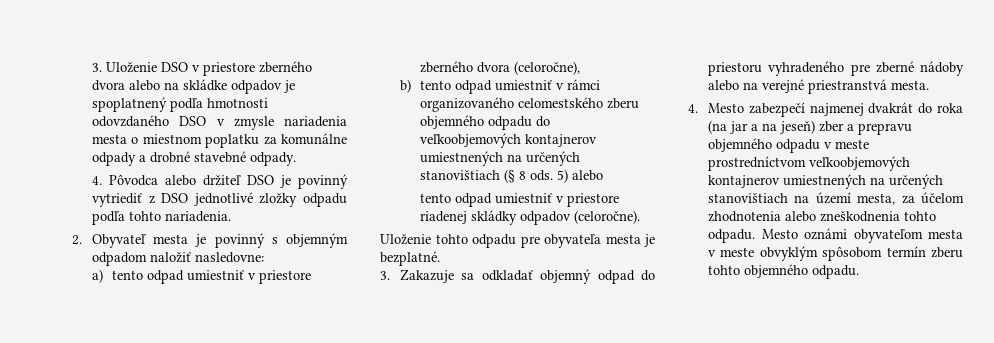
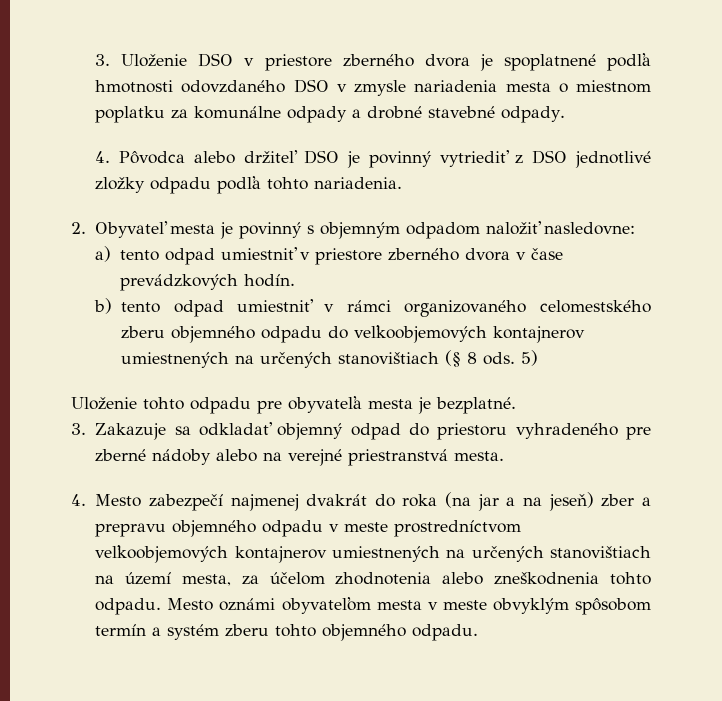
[129,79,296,94] [92,97,168,112] alebo na skládke odpadov je spoplatnený -> [479,54,596,71] je spoplatnené
[514,61,581,75] (celoročne), -> [515,248,563,260] [119,274,295,291] v čase prevádzkových hodín.
[572,170,604,181] [420,193,620,207] [420,210,641,225] alebo // tento odpad umiestniť v priestore riadenej skládky odpadov (celoročne). -> (538, 358) none
(926, 251) none -> [152,624,220,640] a systém

